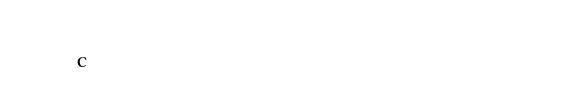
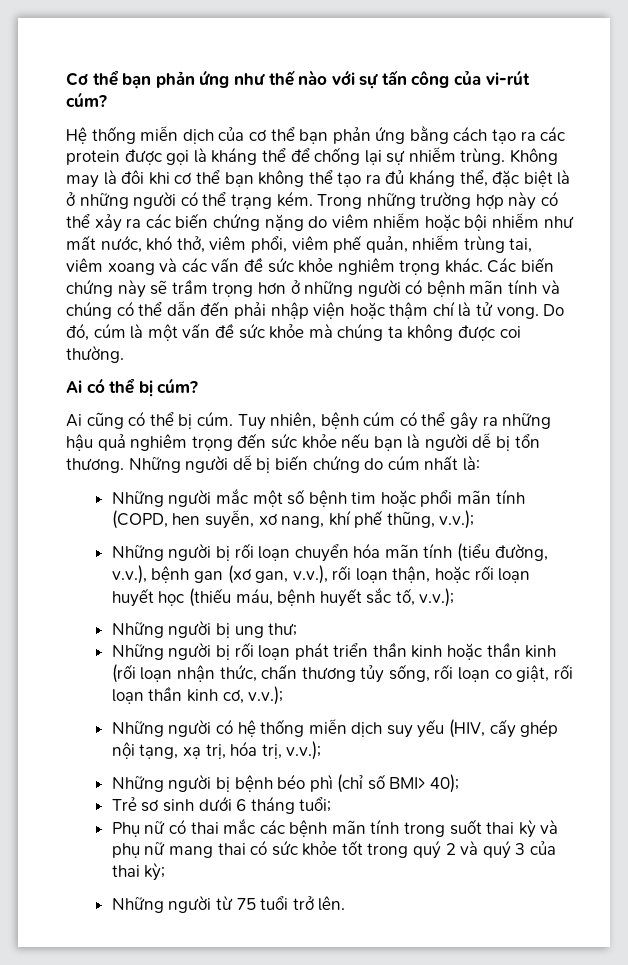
[77,57,87,67] C -> [66,70,530,89] [66,92,107,107] [66,125,566,144] [66,147,559,165] [66,169,571,188] [66,191,559,210] [66,213,574,232] [66,235,533,253] [66,257,555,275] [66,279,560,298] [66,301,565,319] [66,323,521,341] [66,345,124,363] [66,378,199,397] [66,411,552,430] [66,433,540,451] [66,455,480,473] [111,488,525,507] [111,510,475,529] [111,543,548,562] [111,565,531,584] [111,587,455,607] [111,620,298,638] [111,642,557,660] [111,664,573,683] [111,686,284,705] [111,719,559,738] [111,741,322,760] [111,774,460,793] [111,796,332,814] [111,818,559,838] [111,840,556,859] [111,862,166,881] [111,895,346,913] Cơ thể bạn phản ứng như thế nào với sự tấn công của vi-rút cúm? // Hệ thống miễn dịch của cơ thể bạn phản ứng bằng cách tạo ra các protein được gọi là kháng thể để chống lại sự nhiễm trùng. Không may là đôi khi cơ thể bạn không thể tạo ra đủ kháng thể, đặc biệt là ở những người có thể trạng kém. Trong những trường hợp này có thể xảy ra các biến chứng nặng do viêm nhiễm hoặc bội nhiễm như mất nước, khó thở, viêm phổi, viêm phế quản, nhiễm trùng tai, viêm xoang và các vấn đề sức khỏe nghiêm trọng khác. Các biến chứng này sẽ trầm trọng hơn ở những người có bệnh mãn tính và chúng có thể dẫn đến phải nhập viện hoặc thậm chí là tử vong. Do đó, cúm là một vấn đề sức khỏe mà chúng ta không được coi thường. // Ai có thể bị cúm? // Ai cũng có thể bị cúm. Tuy nhiên, bệnh cúm có thể gây ra những hậu quả nghiêm trọng đến sức khỏe nếu bạn là người dễ bị tổn thương. Những người dễ bị biến chứng do cúm nhất là: // Những người mắc một số bệnh tim hoặc phổi mãn tính (COPD, hen suyễn, xơ nang, khí phế thũng, v.v.); // Những người bị rối loạn chuyển hóa mãn tính (tiểu đường, v.v.), bệnh gan (xơ gan, v.v.), rối loạn thận, hoặc rối loạn huyết học (thiếu máu, bệnh huyết sắc tố, v.v.); // Những người bị ung thư; // Những người bị rối loạn phát triển thần kinh hoặc thần kinh (rối loạn nhận thức, chấn thương tủy sống, rối loạn co giật, rối loạn thần kinh cơ, v.v.); // Những người có hệ thống miễn dịch suy yếu (HIV, cấy ghép nội tạng, xạ trị, hóa trị, v.v.); // Những người bị bệnh béo phì (chỉ số BMI> 40); // Trẻ sơ sinh dưới 6 tháng tuổi; // Phụ nữ có thai mắc các bệnh mãn tính trong suốt thai kỳ và phụ nữ mang thai có sức khỏe tốt trong quý 2 và quý 3 của thai kỳ; // Những người từ 75 tuổi trở lên.

